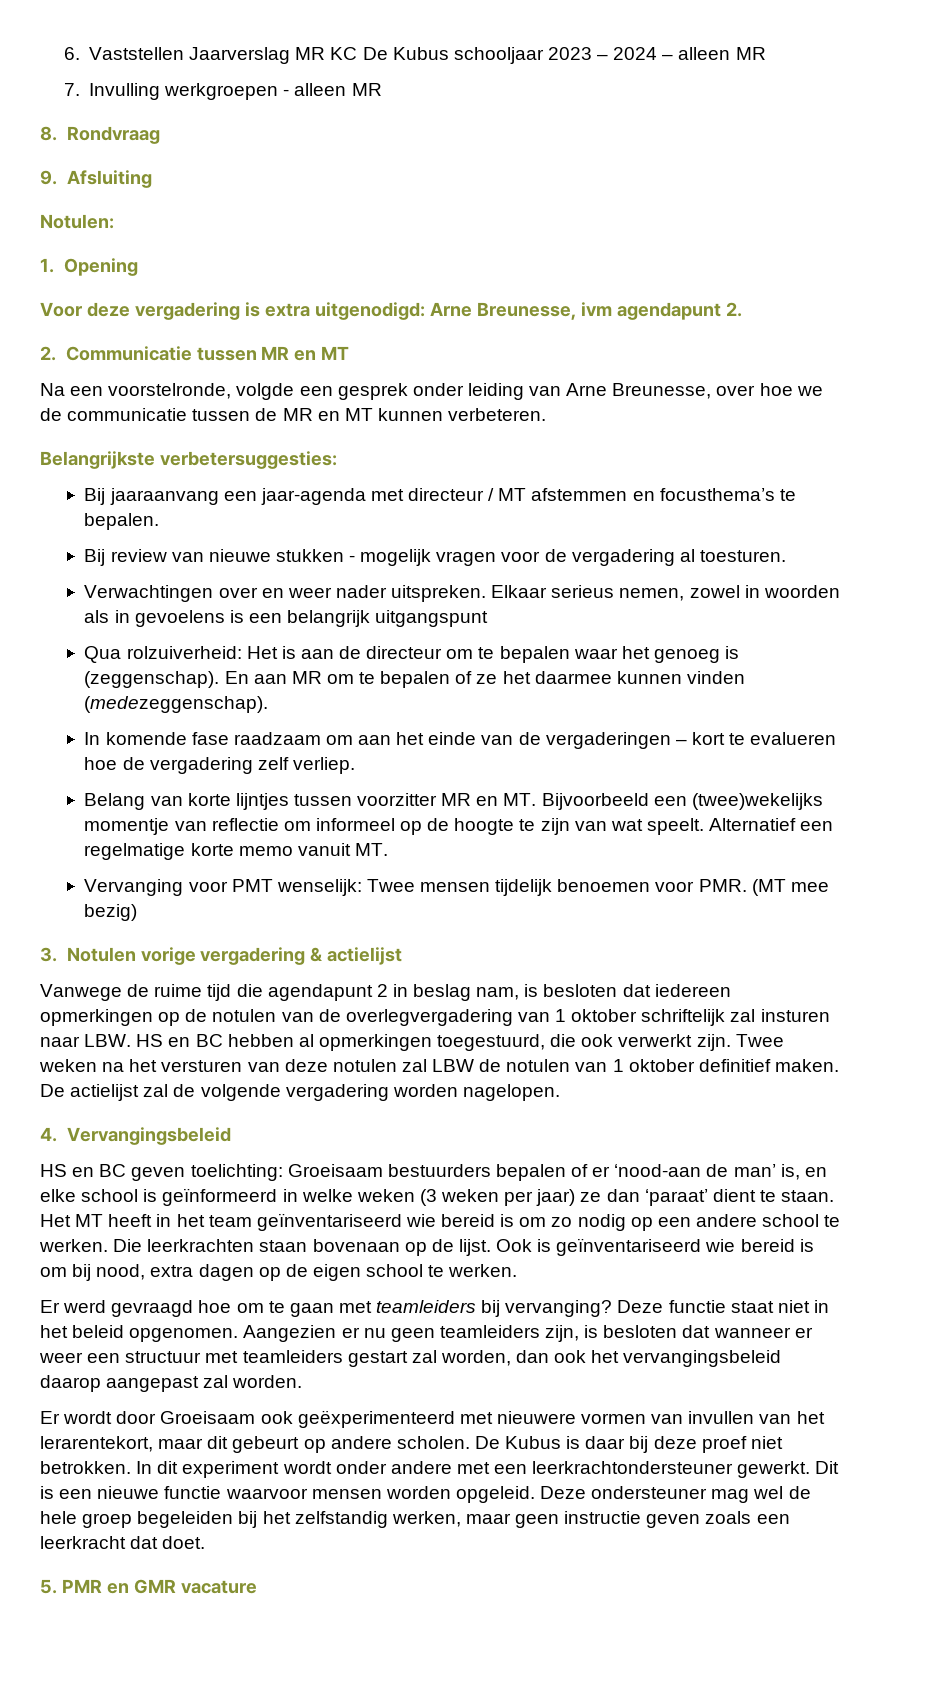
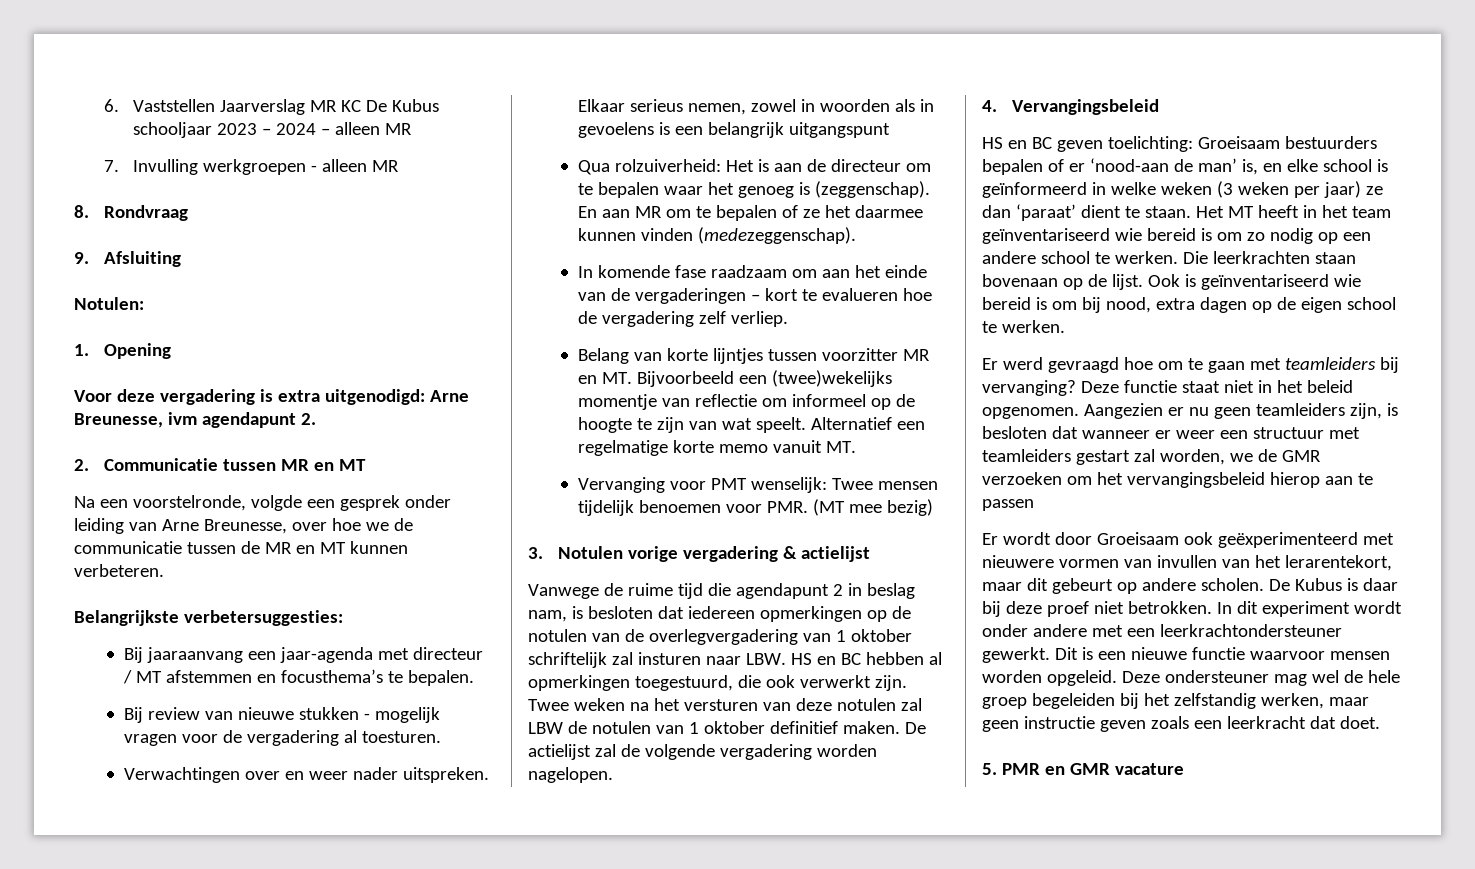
[516,1350,782,1367] [40,1375,303,1392] dan ook het vervangingsbeleid daarop aangepast zal worden. -> [1229,449,1321,462] [982,472,1373,488] [982,499,1034,511] we de GMR verzoeken om het vervangingsbeleid hierop aan te passen

